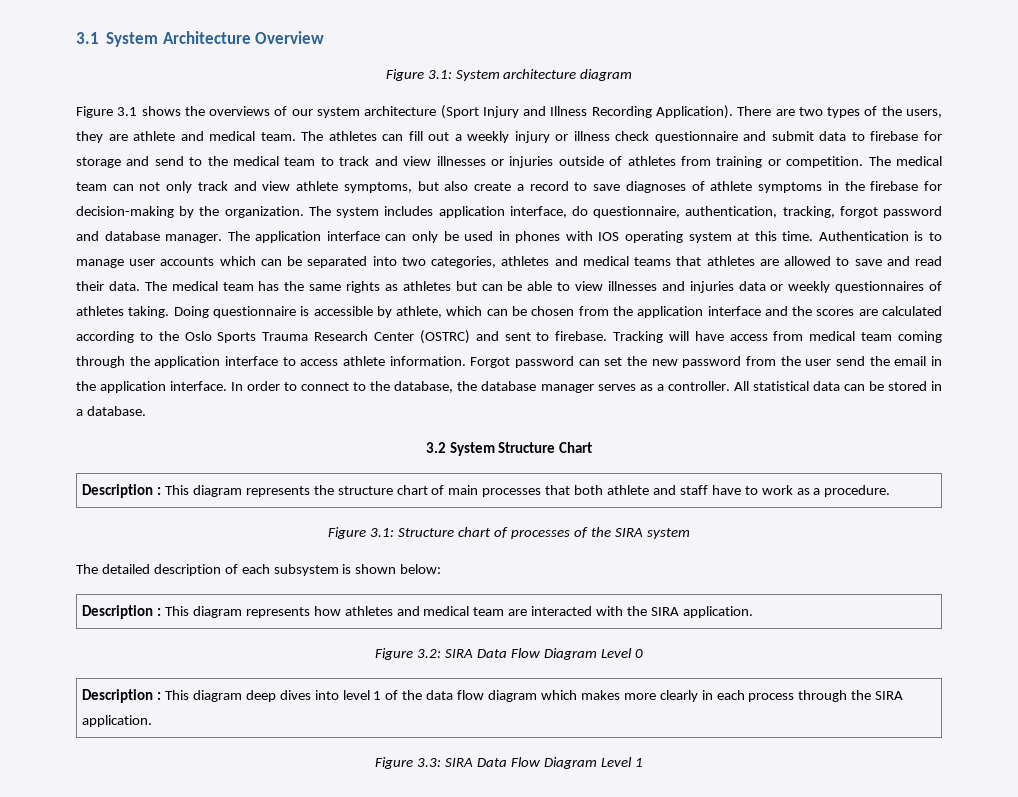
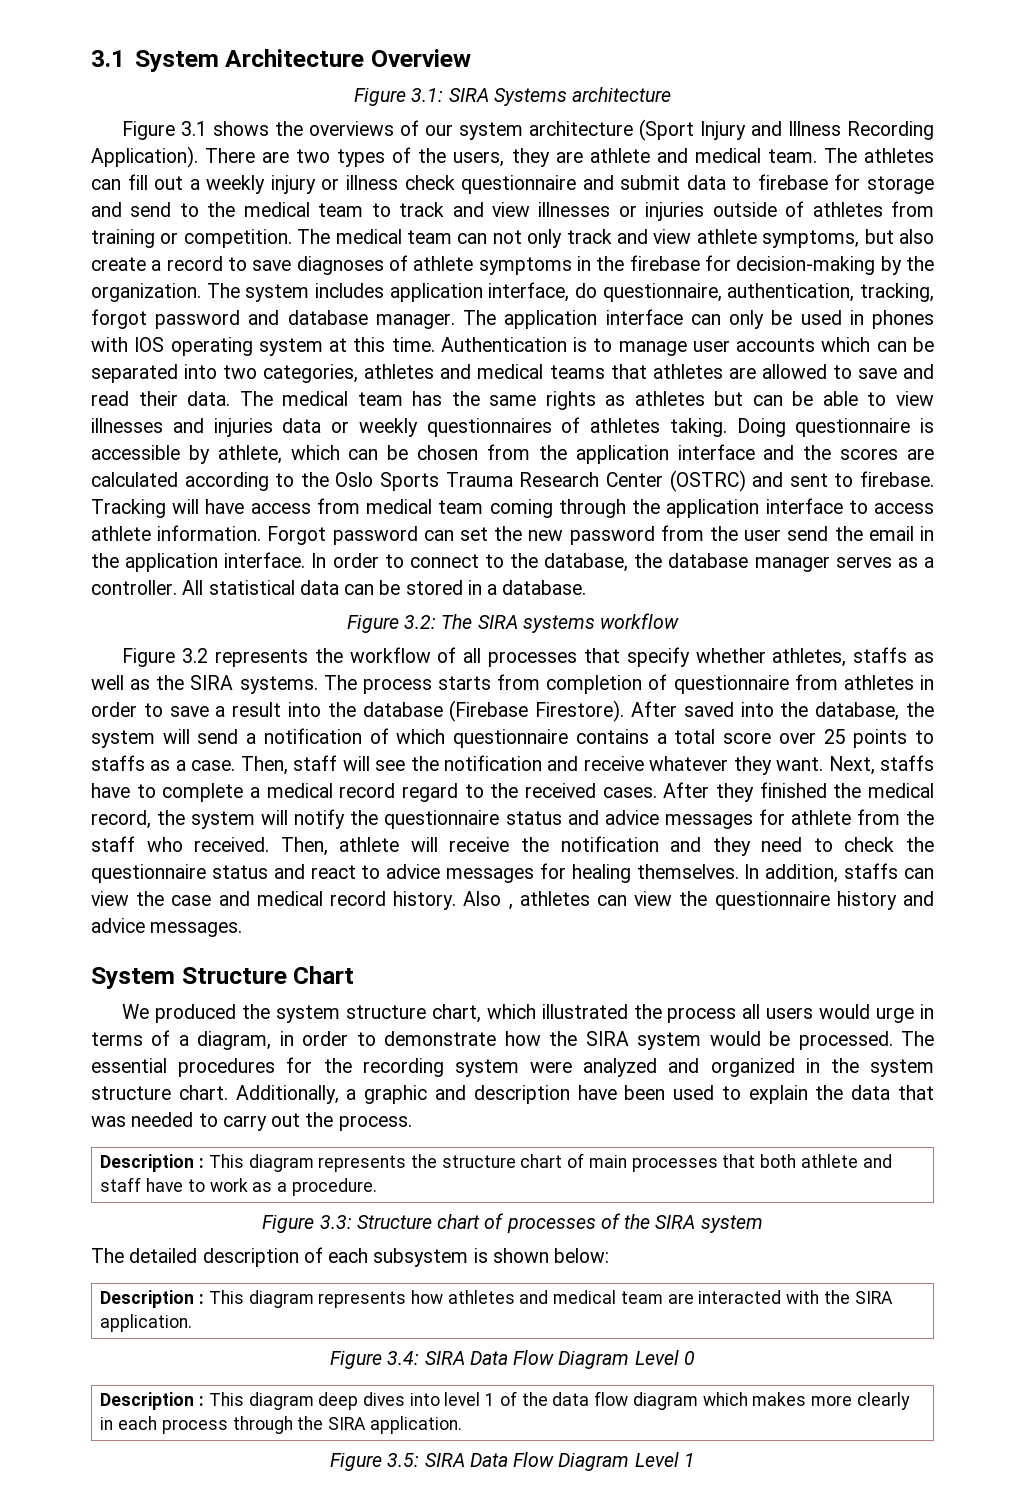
[455,69,633,81] System architecture diagram -> [448,87,672,106] SIRA Systems architecture
[425,442,593,456] 3.2 System Structure Chart -> [346,613,680,633] [122,647,934,667] [91,674,934,694] [91,700,934,722] [91,728,935,748] [91,755,934,775] [91,782,934,802] [91,809,934,829] [91,836,934,856] [91,863,934,883] [91,891,935,910] [91,918,243,937] [91,966,355,989] [122,1004,935,1023] [91,1030,934,1050] [91,1057,934,1077] [91,1085,935,1104] [91,1112,412,1131] Figure 3.2: The SIRA systems workflow // Figure 3.2 represents the workflow of all processes that specify whether athletes, staffs as well as the SIRA systems. The process starts from completion of questionnaire from athletes in order to save a result into the database (Firebase Firestore). After saved into the database, the system will send a notification of which questionnaire contains a total score over 25 points to staffs as a case. Then, staff will see the notification and receive whatever they want. Next, staffs have to complete a medical record regard to the received cases. After they finished the medical record, the system will notify the questionnaire status and advice messages for athlete from the staff who received. Then, athlete will receive the notification and they need to check the questionnaire status and react to advice messages for healing themselves. In addition, staffs can view the case and medical record history. Also , athletes can view the questionnaire history and advice messages. // System Structure Chart // We produced the system structure chart, which illustrated the process all users would urge in terms of a diagram, in order to demonstrate how the SIRA system would be processed. The essential procedures for the recording system were analyzed and organized in the system structure chart. Additionally, a graphic and description have been used to explain the data that was needed to carry out the process.
[370,528,395,537] 3.1: -> [319,1215,352,1229] 3.3:
[417,649,442,658] 3.2: -> [387,1351,420,1365] 3.4:
[417,758,442,767] 3.3: -> [387,1453,420,1467] 3.5:

